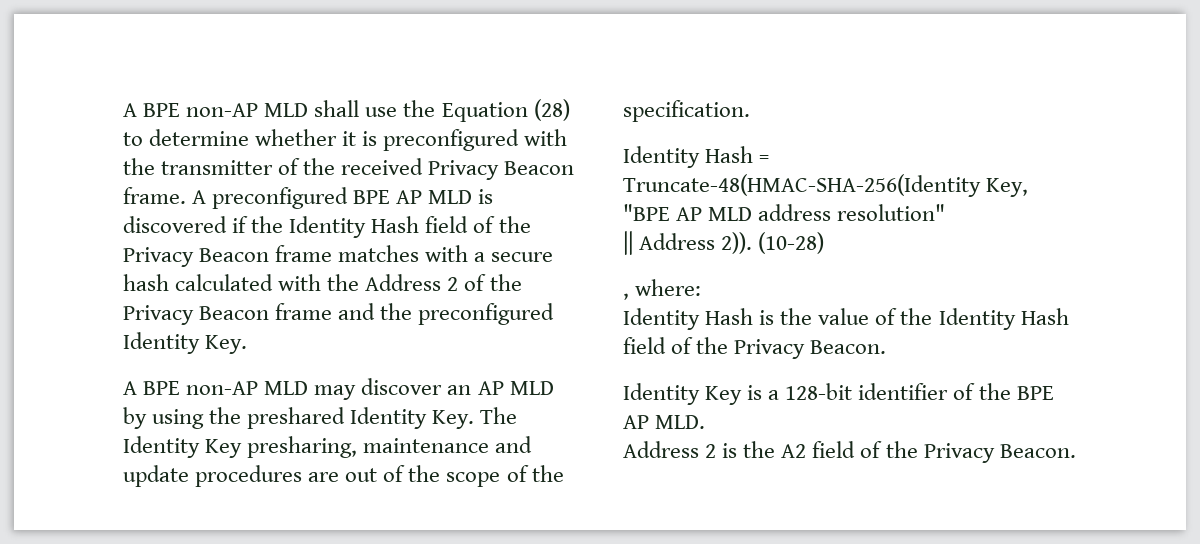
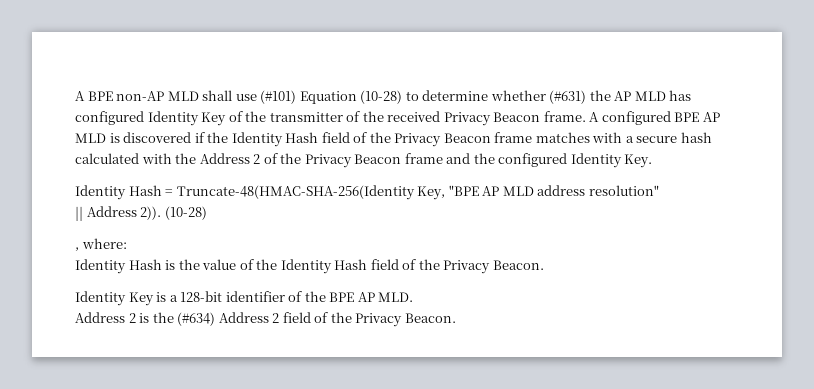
[403,99,570,122] [123,129,568,151] the Equation (28) to determine whether it is preconfigured with -> [260,90,692,104] [75,111,243,126] (#101) Equation (10-28) to determine whether (#631) the AP MLD has configured Identity Key of
[212,187,349,209] preconfigured -> [601,111,671,125] configured
[418,303,555,325] [123,332,248,354] [123,378,554,400] [123,407,518,429] [123,436,533,458] [123,465,564,487] [623,100,750,122] preconfigured Identity Key. // A BPE non-AP MLD may discover an AP MLD by using the preshared Identity Key. The Identity Key presharing, maintenance and update procedures are out of the scope of the specification. -> [498,153,653,168] configured Identity Key.
[781,444,807,458] A2 -> [177,312,280,326] (#634) Address 2

